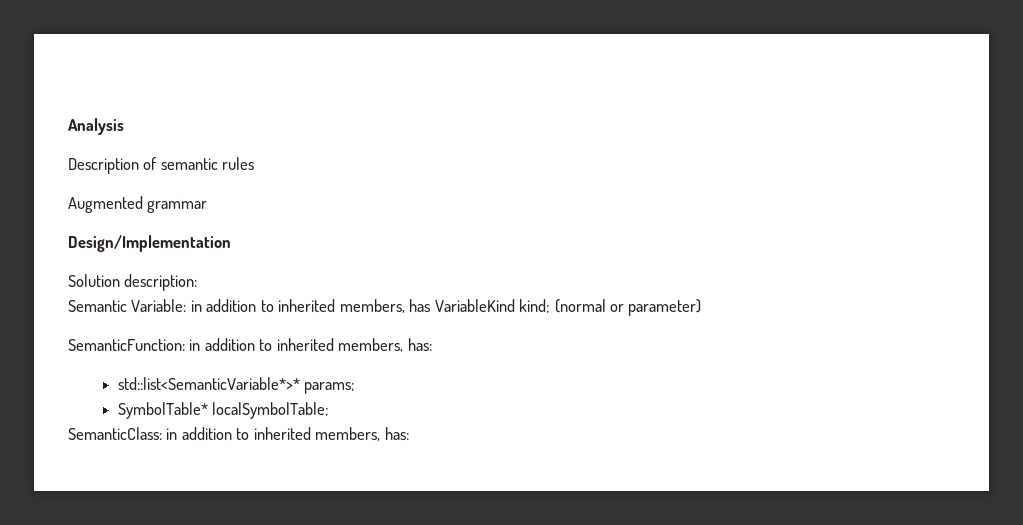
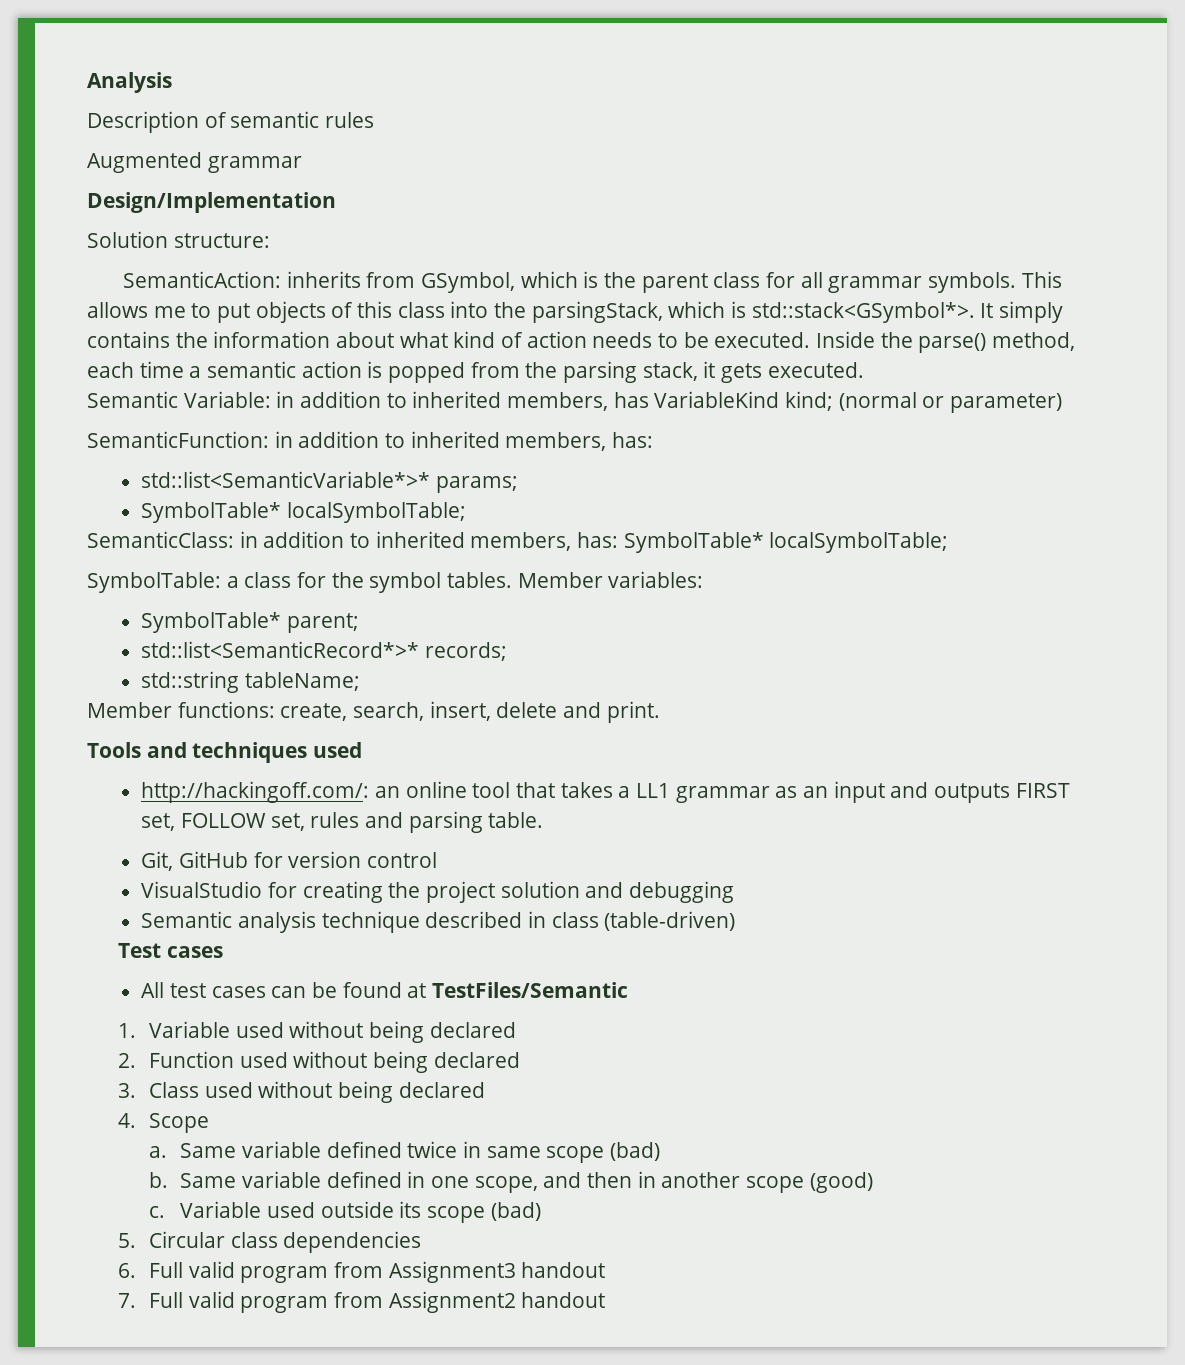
[124,274,198,291] description: -> [173,233,270,248] [122,271,1062,293] [87,301,1064,323] [87,331,1076,353] [87,361,864,383] structure: // SemanticAction: inherits from GSymbol, which is the parent class for all grammar symbols. This allows me to put objects of this class into the parsingStack, which is std::stack<GSymbol*>. It simply contains the information about what kind of action needs to be executed. Inside the parse() method, each time a semantic action is popped from the parsing stack, it gets executed.
(409, 433) none -> [623,532,949,553] [87,571,704,593] [141,612,359,633] [141,641,507,661] [141,671,360,693] [87,701,660,723] [87,742,362,763] [141,781,1070,803] [141,811,544,833] [141,851,437,871] [141,881,734,903] [141,911,736,933] [118,943,223,958] [141,982,628,998] [118,1021,516,1043] [118,1051,520,1073] [118,1081,485,1103] [118,1113,210,1133] [149,1141,660,1163] [149,1171,873,1193] [149,1201,541,1223] [118,1231,422,1253] [118,1261,606,1283] [118,1291,606,1313] SymbolTable* localSymbolTable; // SymbolTable: a class for the symbol tables. Member variables: // SymbolTable* parent; // std::list<SemanticRecord*>* records; // std::string tableName; // Member functions: create, search, insert, delete and print. // Tools and techniques used // http://hackingoff.com/: an online tool that takes a LL1 grammar as an input and outputs FIRST set, FOLLOW set, rules and parsing table. // Git, GitHub for version control // VisualStudio for creating the project solution and debugging // Semantic analysis technique described in class (table-driven) // Test cases // All test cases can be found at TestFiles/Semantic // 1. Variable used without being declared // 2. Function used without being declared // 3. Class used without being declared // 4. Scope // a. Same variable defined twice in same scope (bad) // b. Same variable defined in one scope, and then in another scope (good) // c. Variable used outside its scope (bad) // 5. Circular class dependencies // 6. Full valid program from Assignment3 handout // 7. Full valid program from Assignment2 handout

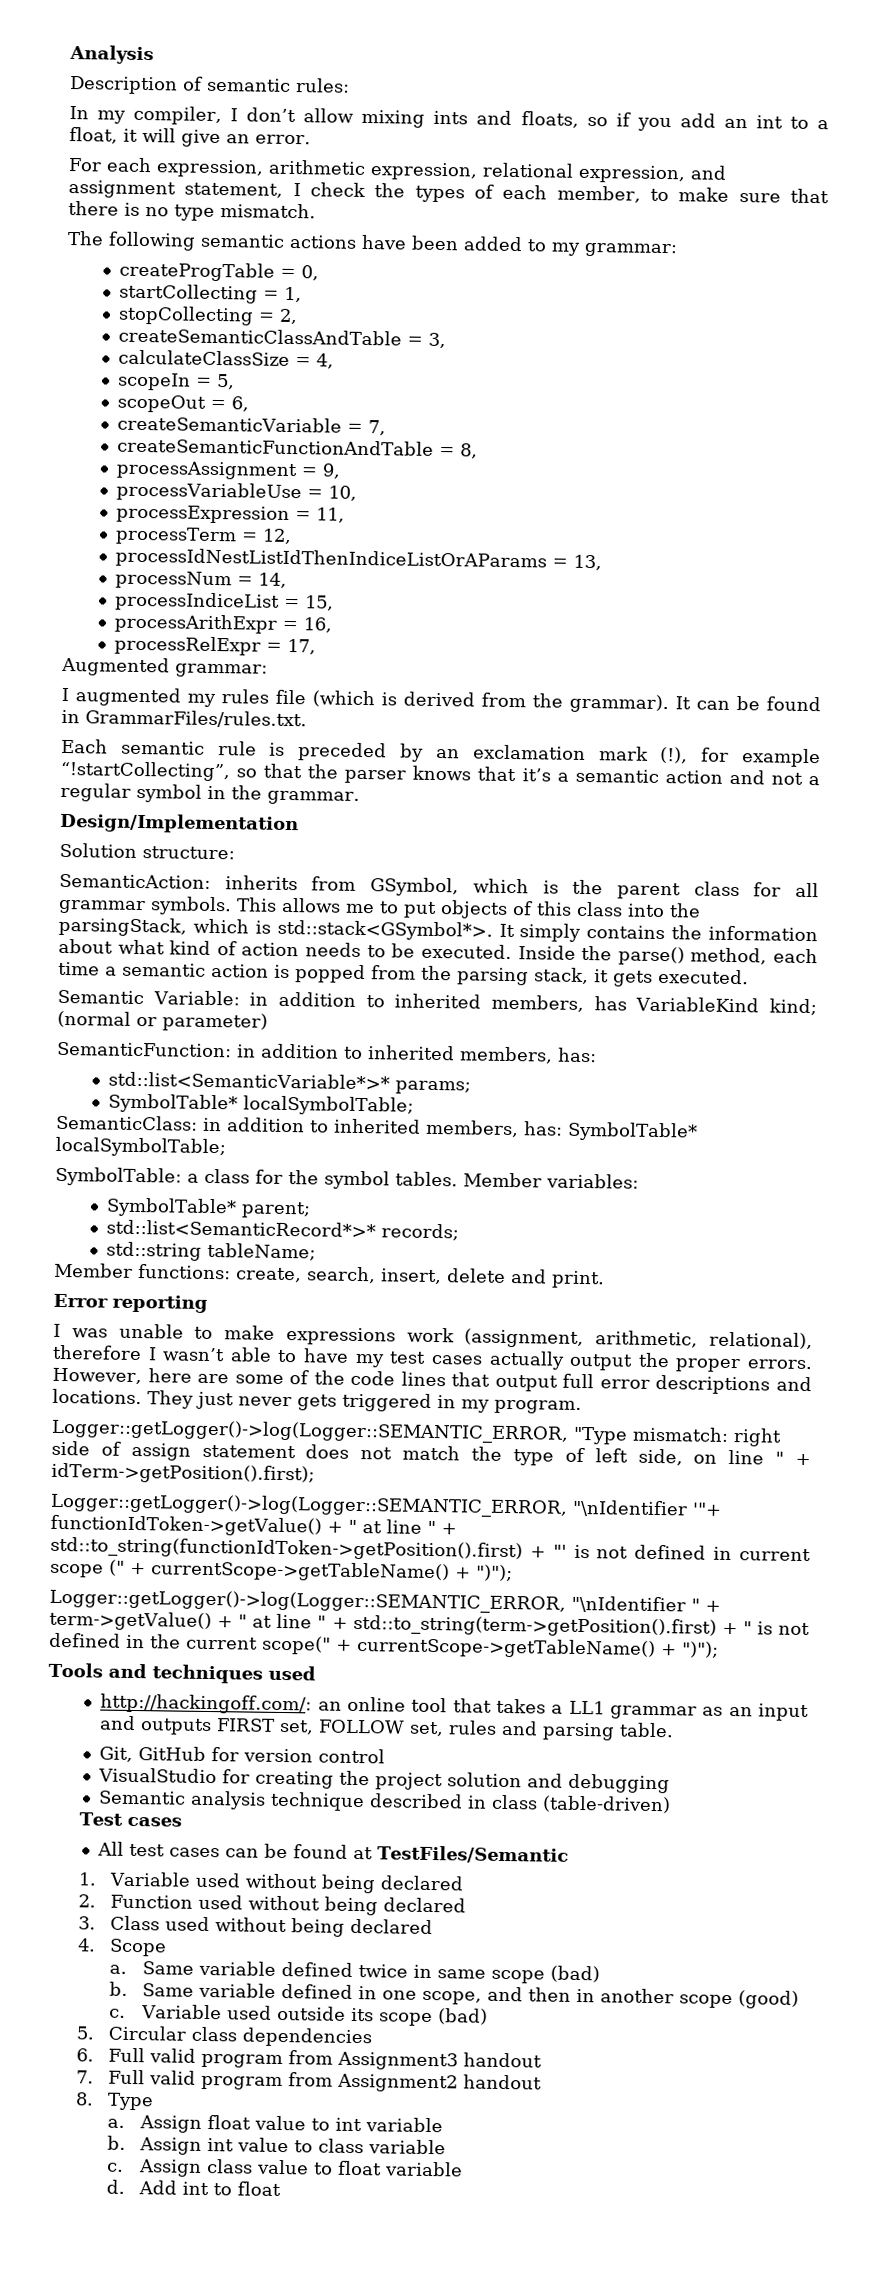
[325,112,375,128] [87,152,302,173] rules // Augmented grammar -> [296,78,350,93] [69,105,829,132] [69,126,311,148] [68,157,727,184] [68,179,829,204] [68,200,316,221] [67,230,677,258] [119,261,320,282] [119,283,303,304] [118,305,299,326] [118,327,447,349] [118,349,335,369] [117,372,236,391] [117,394,250,413] [117,415,387,436] [117,437,479,459] [116,460,342,481] [116,481,358,503] [116,504,346,524] [115,526,293,546] [115,547,603,572] [115,570,288,590] [115,591,335,612] [114,613,333,634] [114,635,317,656] [61,656,268,678] [61,687,821,714] [61,709,307,729] [61,738,822,768] [60,760,821,786] [60,782,360,805] rules: // In my compiler, I don’t allow mixing ints and floats, so if you add an int to a float, it will give an error. // For each expression, arithmetic expression, relational expression, and assignment statement, I check the types of each member, to make sure that there is no type mismatch. // The following semantic actions have been added to my grammar: // createProgTable = 0, // startCollecting = 1, // stopCollecting = 2, // createSemanticClassAndTable = 3, // calculateClassSize = 4, // scopeIn = 5, // scopeOut = 6, // createSemanticVariable = 7, // createSemanticFunctionAndTable = 8, // processAssignment = 9, // processVariableUse = 10, // processExpression = 11, // processTerm = 12, // processIdNestListIdThenIndiceListOrAParams = 13, // processNum = 14, // processIndiceList = 15, // processArithExpr = 16, // processRelExpr = 17, // Augmented grammar: // I augmented my rules file (which is derived from the grammar). It can be found in GrammarFiles/rules.txt. // Each semantic rule is preceded by an exclamation mark (!), for example “!startCollecting”, so that the parser knows that it’s a semantic action and not a regular symbol in the grammar.
(660, 712) none -> [53,1293,208,1313] [53,1323,813,1350] [52,1344,814,1373] [52,1367,812,1395] [52,1388,582,1414] [51,1418,782,1447] [51,1440,812,1466] [51,1462,315,1485] [50,1492,722,1518] [50,1514,457,1537] [50,1536,811,1562] [50,1559,513,1583] [49,1588,721,1614] [49,1610,810,1638] [49,1632,719,1659] // Error reporting // I was unable to make expressions work (assignment, arithmetic, relational), therefore I wasn’t able to have my test cases actually output the proper errors. However, here are some of the code lines that output full error descriptions and locations. They just never gets triggered in my program. // Logger::getLogger()->log(Logger::SEMANTIC_ERROR, "Type mismatch: right side of assign statement does not match the type of left side, on line " + idTerm->getPosition().first); // Logger::getLogger()->log(Logger::SEMANTIC_ERROR, "\nIdentifier '"+ functionIdToken->getValue() + " at line " + std::to_string(functionIdToken->getPosition().first) + "' is not defined in current scope (" + currentScope->getTableName() + ")"); // Logger::getLogger()->log(Logger::SEMANTIC_ERROR, "\nIdentifier " + term->getValue() + " at line " + std::to_string(term->getPosition().first) + " is not defined in the current scope(" + currentScope->getTableName() + ")");
(606, 1300) none -> [74,2092,155,2111] [107,2115,443,2133] [107,2135,446,2155] [107,2159,463,2177] [106,2179,281,2197] // 8. Type // a. Assign float value to int variable // b. Assign int value to class variable // c. Assign class value to float variable // d. Add int to float

